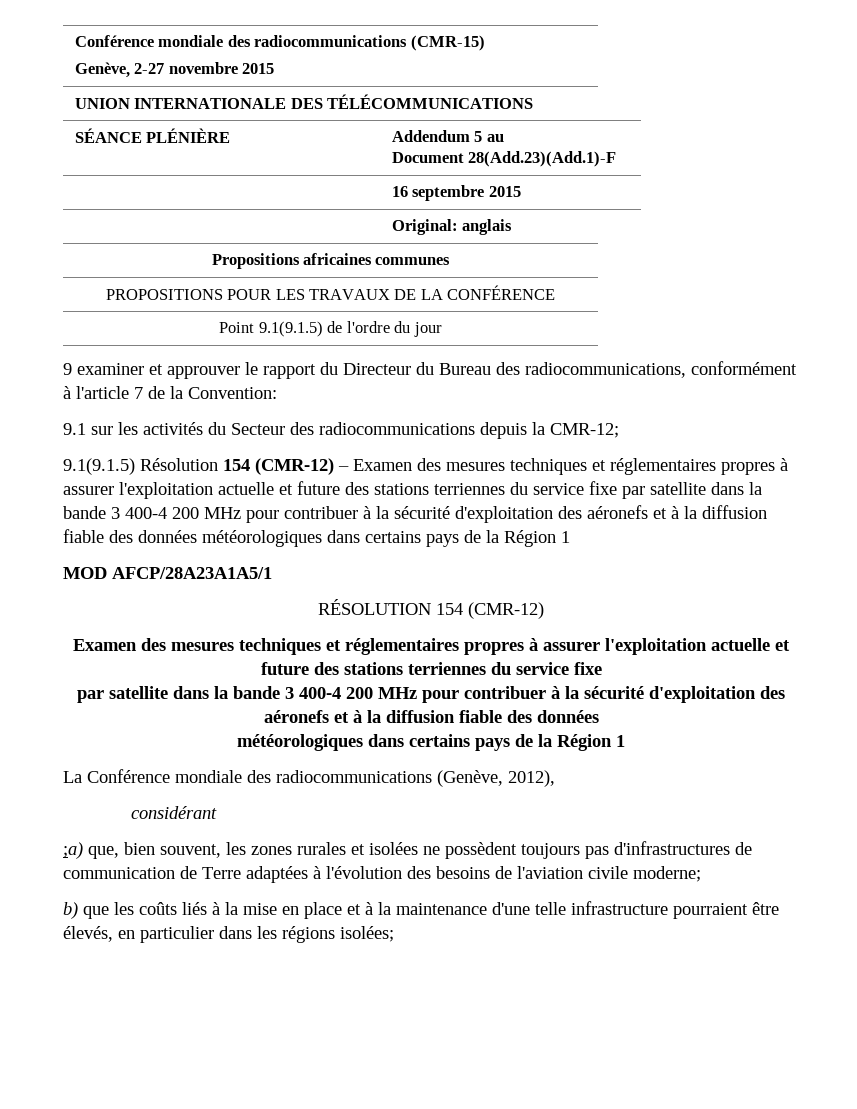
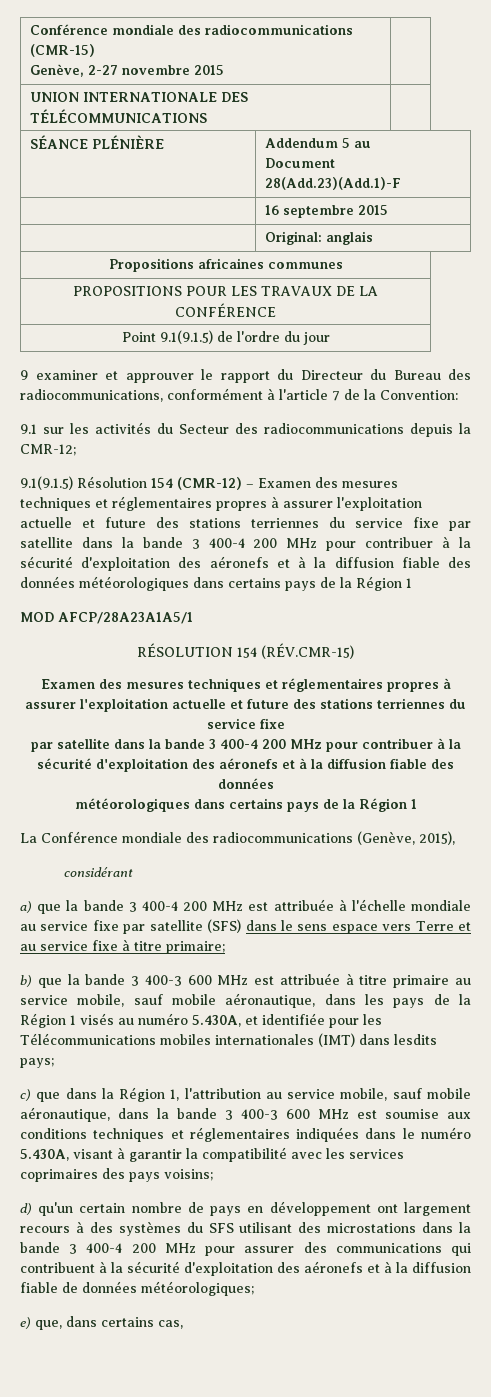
[468,602,544,619] (CMR-12) -> [261,643,354,659] (RÉV.CMR-15)
[508,770,555,787] 2012), -> [419,831,455,845] 2015),
[63,841,752,859] [63,866,701,883] [63,901,779,919] [63,926,394,943] ;a) que, bien souvent, les zones rurales et isolées ne possèdent toujours pas d'infrastructures de communication de Terre adaptées à l'évolution des besoins de l'aviation civile moderne; // b) que les coûts liés à la mise en place et à la maintenance d'une telle infrastructure pourraient être élevés, en particulier dans les régions isolées; -> [20,899,472,914] [20,919,471,934] [20,939,225,954] [20,973,472,988] [20,993,471,1008] [20,1013,382,1028] [20,1033,437,1047] [20,1058,54,1068] [20,1087,471,1102] [20,1107,471,1122] [20,1127,471,1142] [20,1147,404,1162] [20,1168,213,1182] [20,1201,472,1216] [20,1221,471,1236] [20,1242,472,1256] [20,1261,471,1276] [20,1281,254,1296] [20,1316,183,1330] a) que la bande 3 400-4 200 MHz est attribuée à l'échelle mondiale au service fixe par satellite (SFS) dans le sens espace vers Terre et au service fixe à titre primaire; // b) que la bande 3 400-3 600 MHz est attribuée à titre primaire au service mobile, sauf mobile aéronautique, dans les pays de la Région 1 visés au numéro 5.430A, et identifiée pour les Télécommunications mobiles internationales (IMT) dans lesdits pays; // c) que dans la Région 1, l'attribution au service mobile, sauf mobile aéronautique, dans la bande 3 400-3 600 MHz est soumise aux conditions techniques et réglementaires indiquées dans le numéro 5.430A, visant à garantir la compatibilité avec les services coprimaires des pays voisins; // d) qu'un certain nombre de pays en développement ont largement recours à des systèmes du SFS utilisant des microstations dans la bande 3 400-4 200 MHz pour assurer des communications qui contribuent à la sécurité d'exploitation des aéronefs et à la diffusion fiable de données météorologiques; // e) que, dans certains cas,

